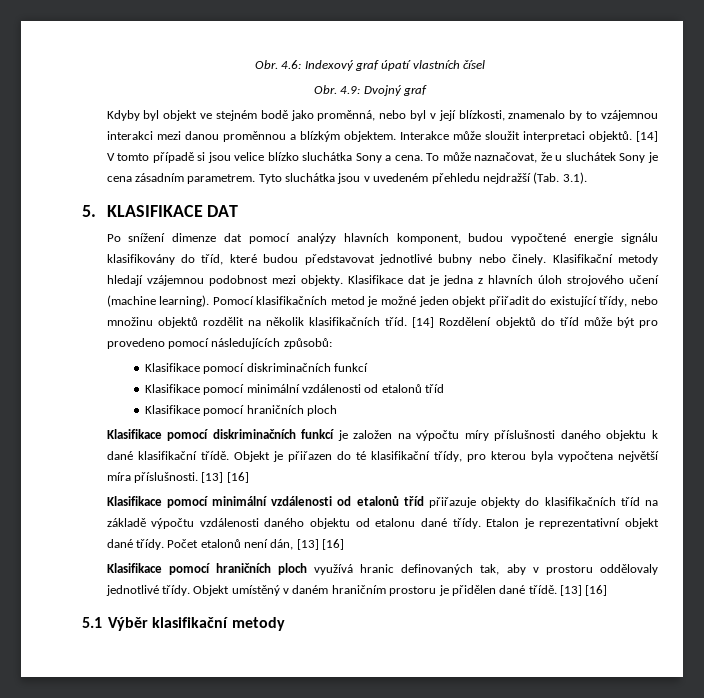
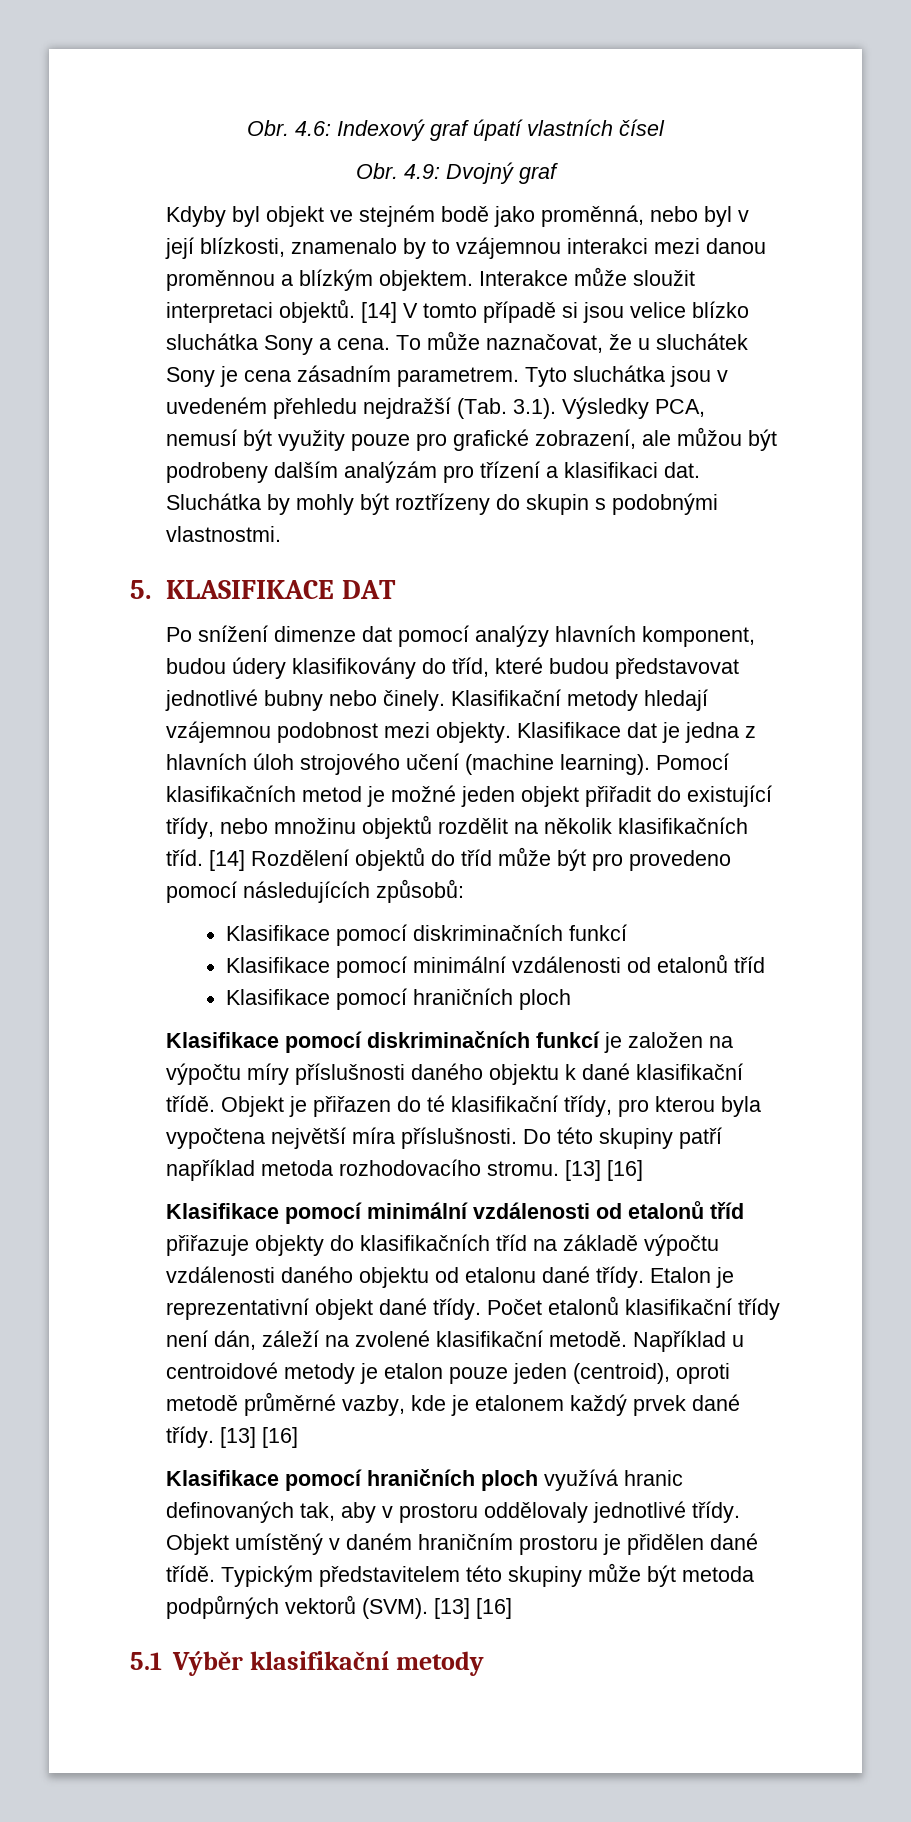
(587, 178) none -> [562,397,706,419] [166,427,778,451] [166,461,701,483] [166,493,719,515] [166,526,282,542] Výsledky PCA, nemusí být využity pouze pro grafické zobrazení, ale můžou být podrobeny dalším analýzám pro třízení a klasifikaci dat. Sluchátka by mohly být roztřízeny do skupin s podobnými vlastnostmi.
[511,233,658,244] vypočtené energie signálu -> [232,657,287,679] údery
(198, 477) none -> [523,1127,723,1149] [166,1159,560,1181] Do této skupiny patří například metoda rozhodovacího stromu.
[244,539,294,550] není dán, -> [625,1298,781,1320] [166,1330,745,1352] [166,1362,731,1384] [166,1392,741,1416] [166,1426,215,1448] klasifikační třídy není dán, záleží na zvolené klasifikační metodě. Například u centroidové metody je etalon pouze jeden (centroid), oproti metodě průměrné vazby, kde je etalonem každý prvek dané třídy.
(557, 589) none -> [221,1563,755,1587] [166,1595,429,1619] Typickým představitelem této skupiny může být metoda podpůrných vektorů (SVM).

